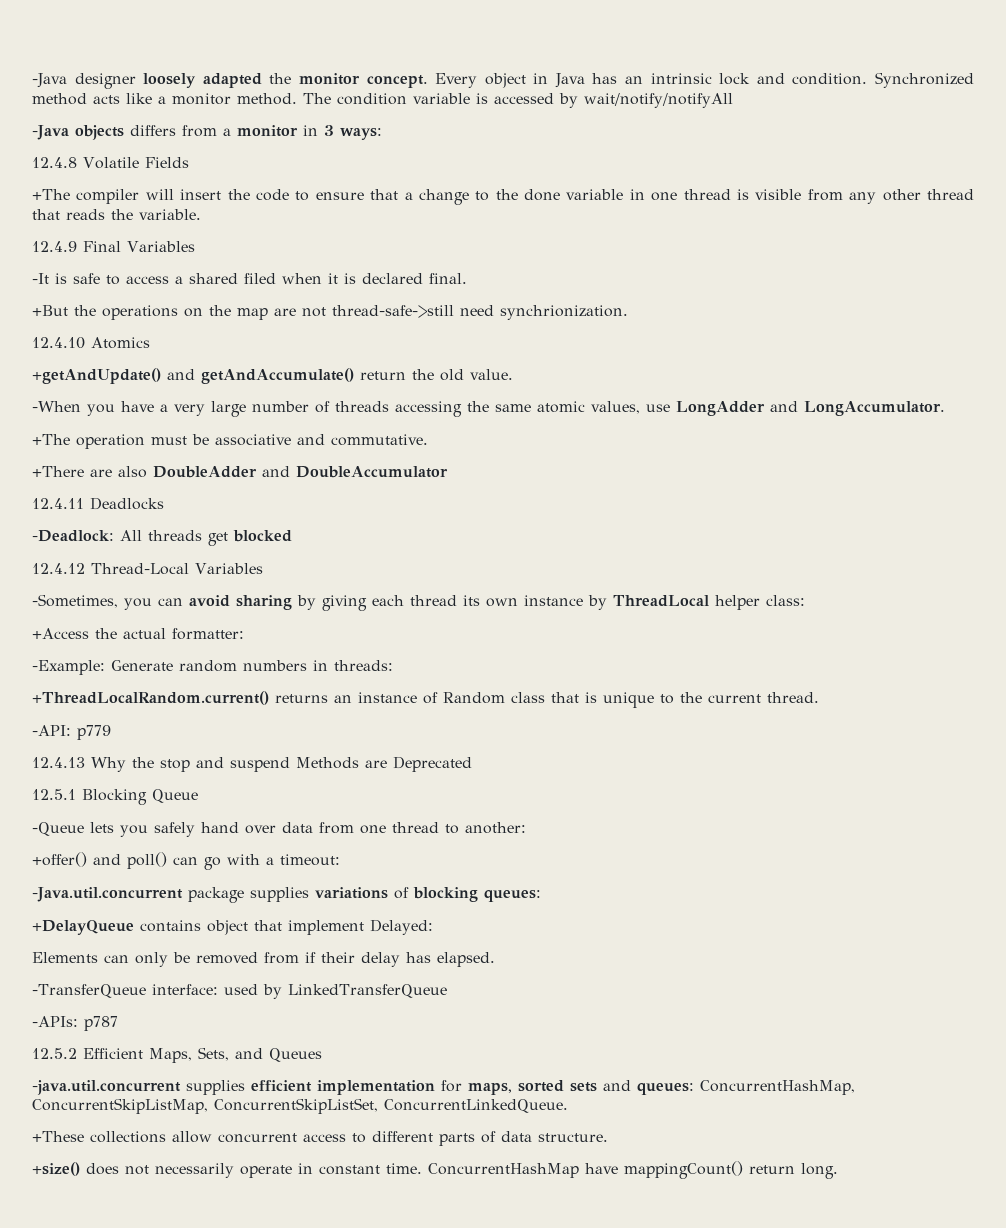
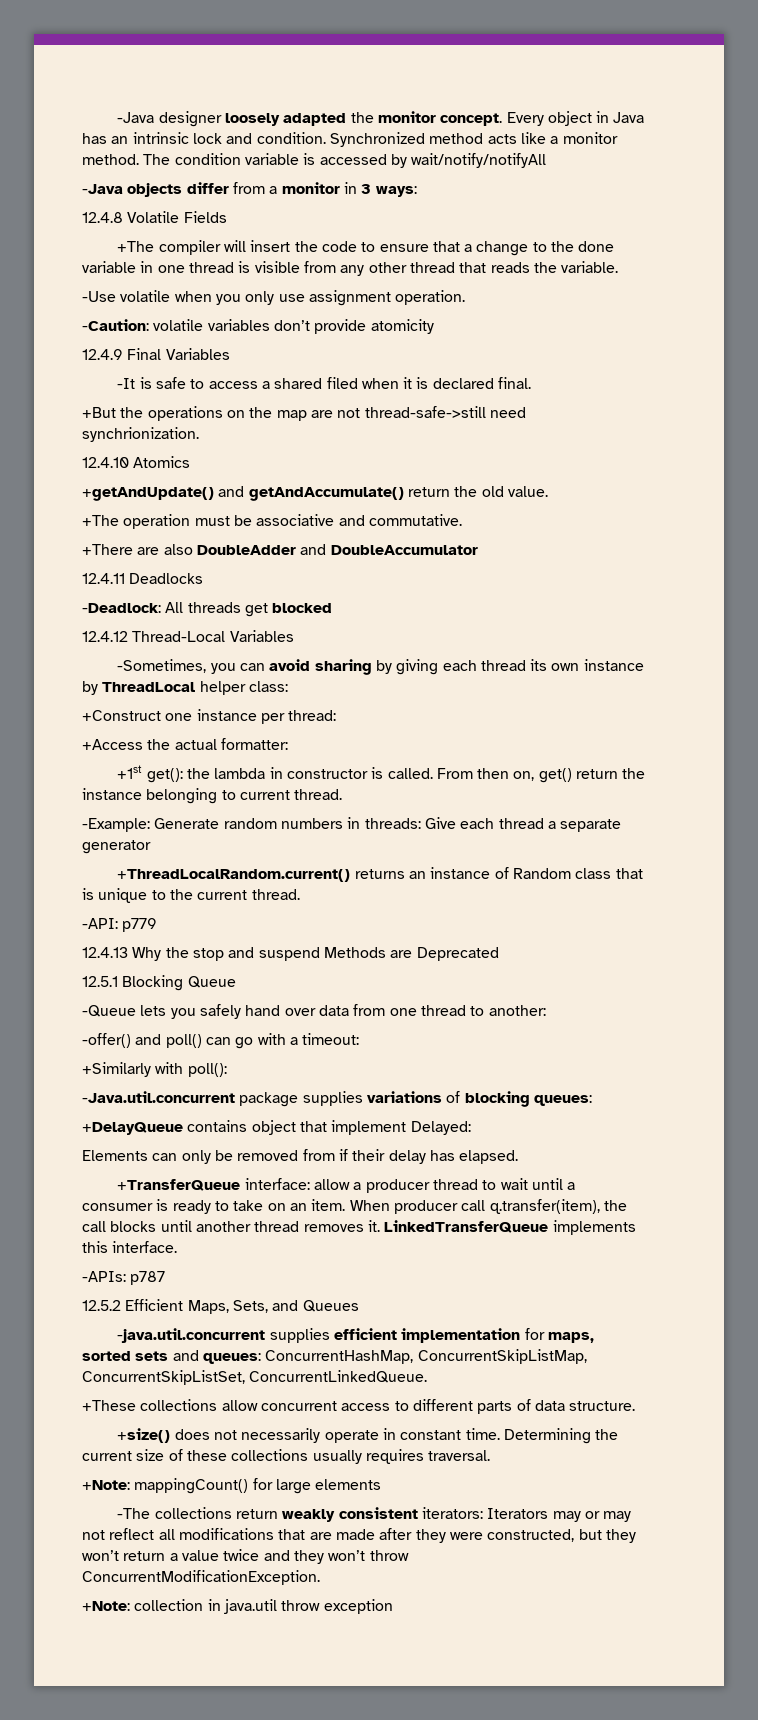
[130,125,176,136] differs -> [186,182,229,194] differ
(201, 214) none -> [82,290,466,306] [82,319,434,334] // -Use volatile when you only use assignment operation. // -Caution: volatile variables don’t provide atomicity
[32,401,945,417] // -When you have a very large number of threads accessing the same atomic values, use LongAdder and LongAccumulator. -> (548, 491) none
(805, 600) none -> [82,709,337,724] // +Construct one instance per thread:
(244, 634) none -> [117,765,646,783] [82,788,343,804] // +1st get(): the lambda in constructor is called. From then on, get() return the instance belonging to current thread.
(393, 665) none -> [424,817,622,832] [82,840,151,854] Give each thread a separate generator
[32,852,87,867] +offer() -> [82,1033,131,1048] -offer()
(340, 860) none -> [82,1062,227,1077] // +Similarly with poll():
[32,984,447,999] -TransferQueue interface: used by LinkedTransferQueue -> [117,1178,576,1193] [82,1199,627,1214] [82,1220,636,1235] [82,1241,178,1253] +TransferQueue interface: allow a producer thread to wait until a consumer is ready to take on an item. When producer call q.transfer(item), the call blocks until another thread removes it. LinkedTransferQueue implements this interface.
[428,1161,838,1179] ConcurrentHashMap have mappingCount() return long. -> [503,1428,619,1444] [82,1449,491,1464] [82,1478,382,1494] [117,1507,632,1522] [82,1528,636,1543] [82,1549,409,1564] [82,1570,320,1585] [82,1599,393,1614] Determining the current size of these collections usually requires traversal. // +Note: mappingCount() for large elements // -The collections return weakly consistent iterators: Iterators may or may not reflect all modifications that are made after they were constructed, but they won’t return a value twice and they won’t throw ConcurrentModificationException. // +Note: collection in java.util throw exception

